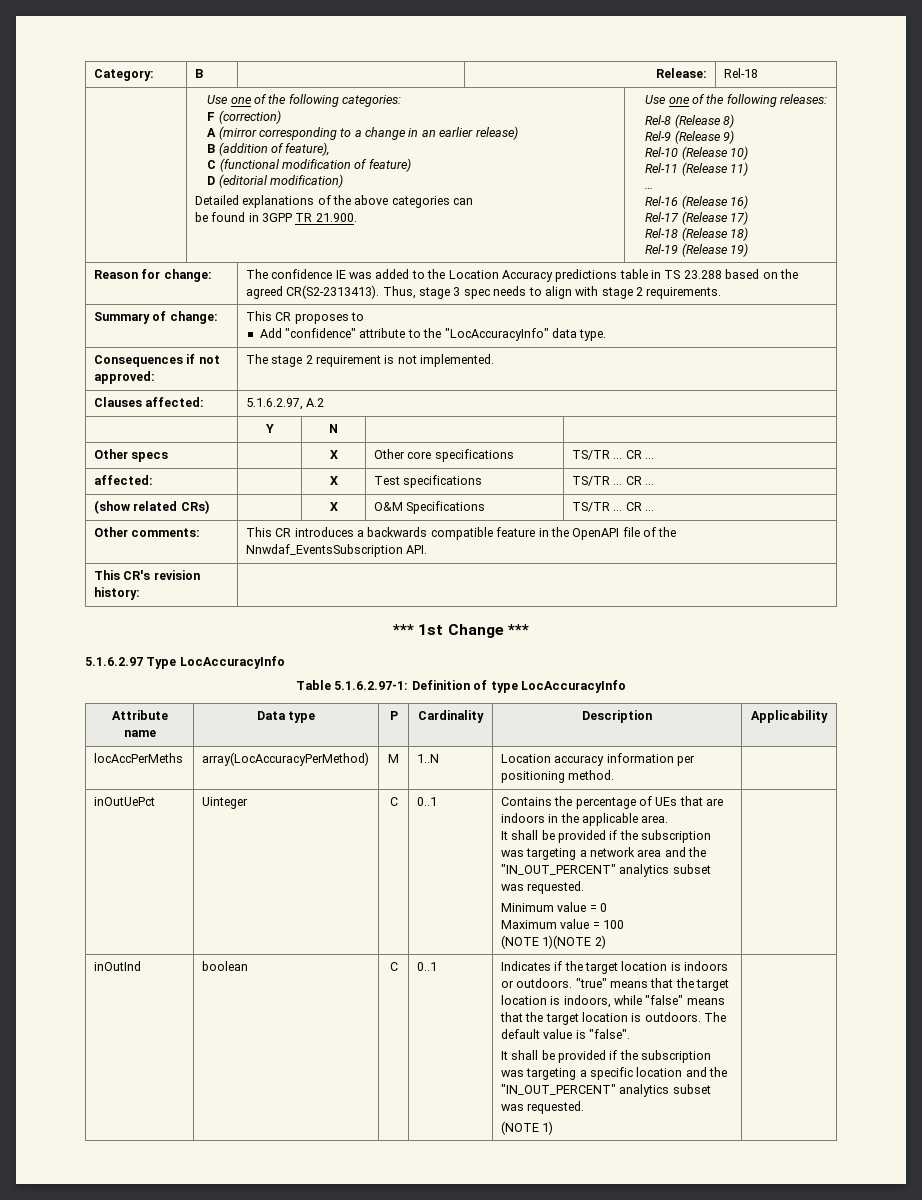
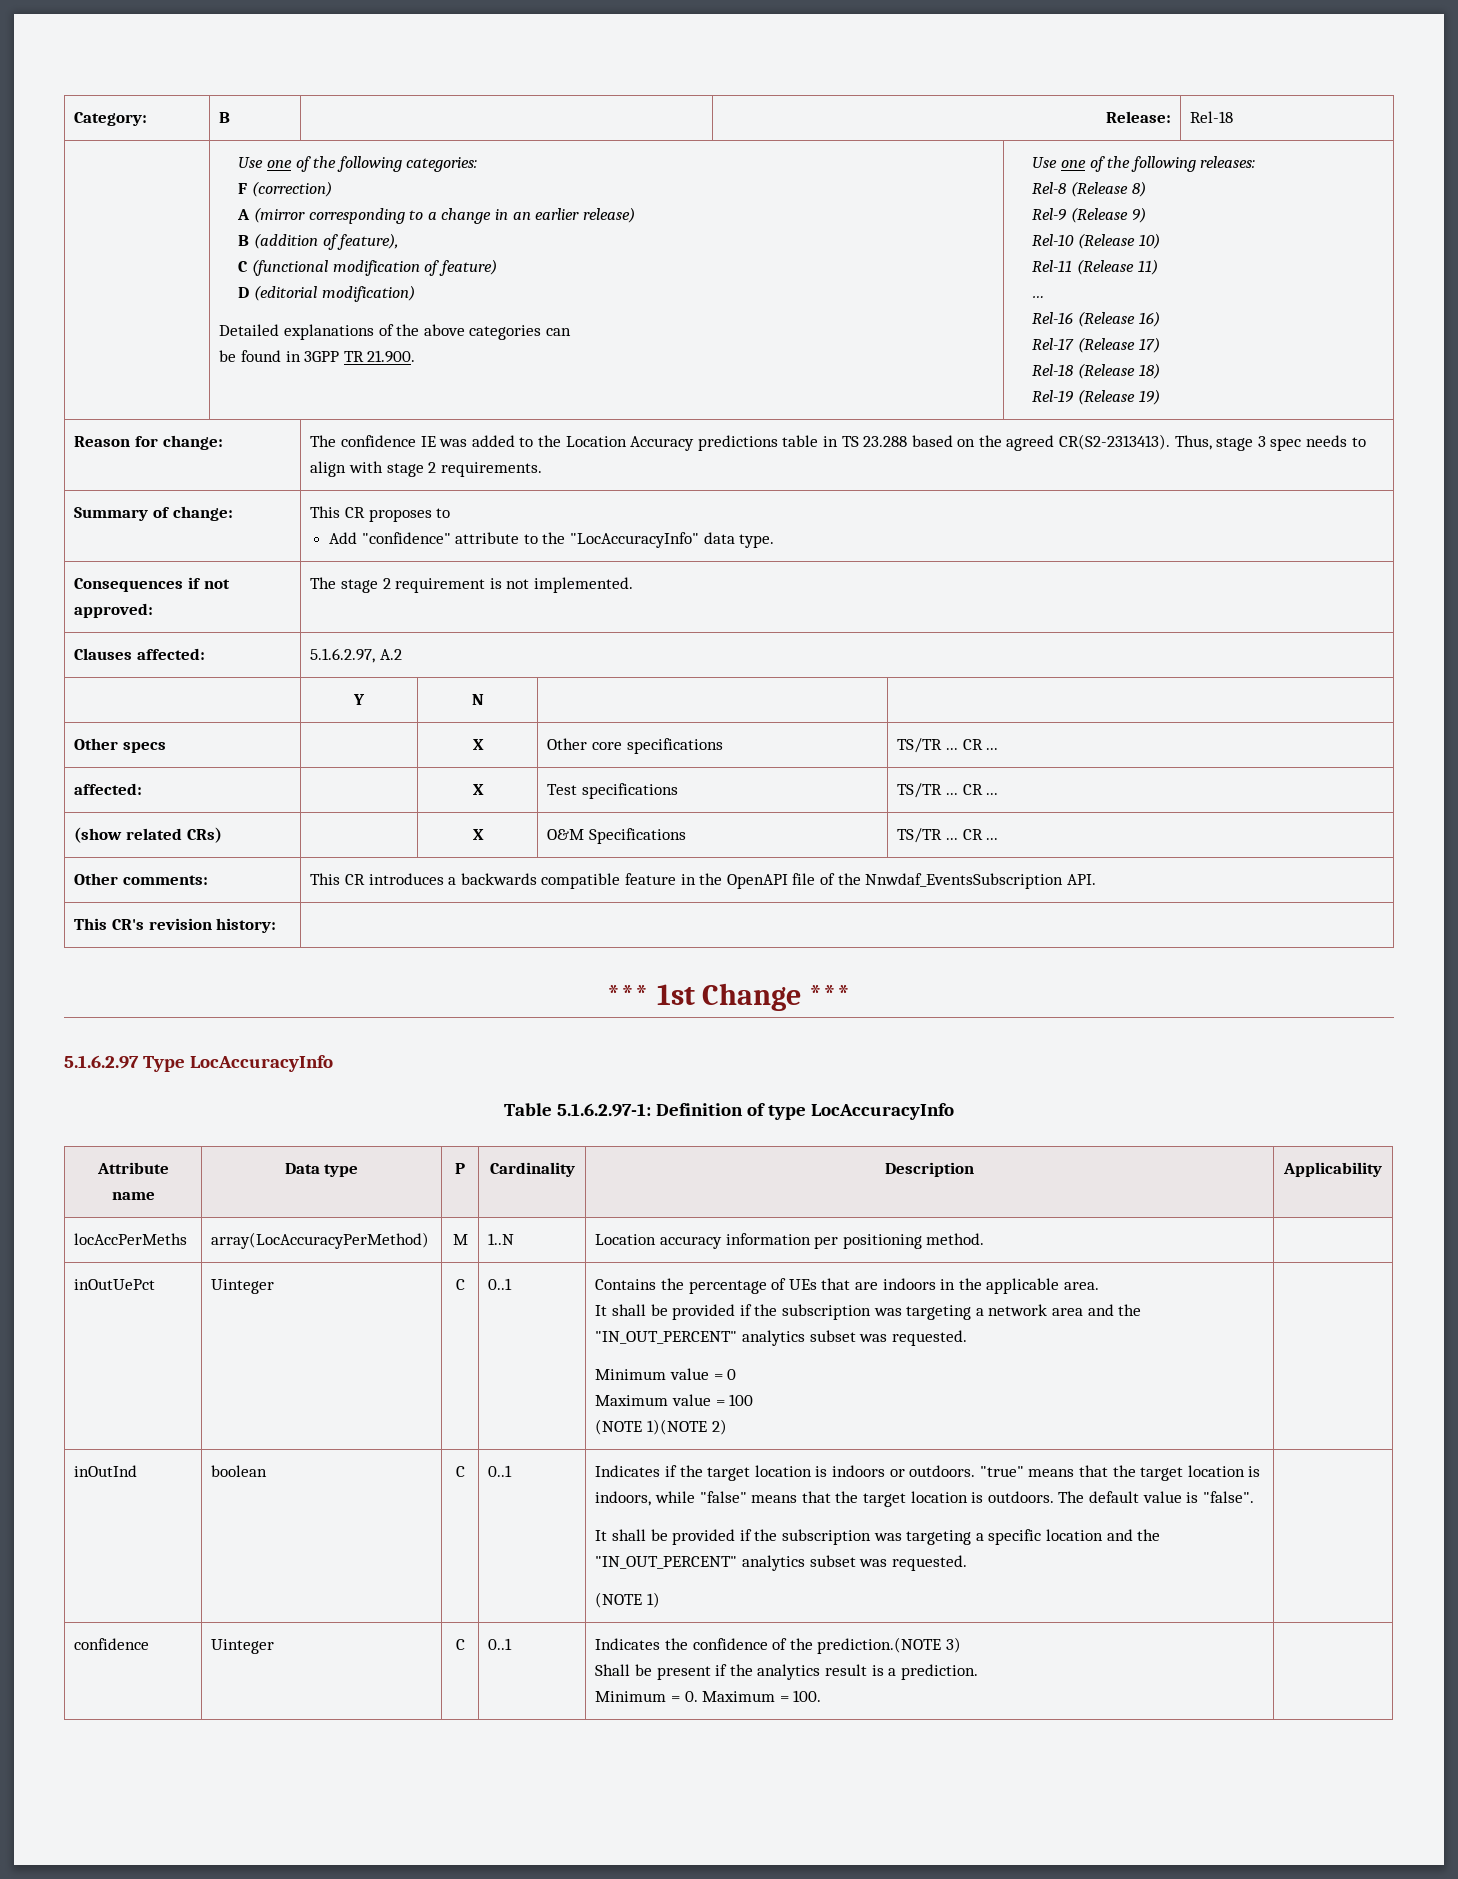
(554, 1128) none -> [74,1638,150,1650] [211,1639,275,1654] [455,1639,465,1650] [488,1638,513,1650] [595,1637,961,1654] [595,1664,978,1680] [595,1690,822,1702] // confidence | Uinteger | C | 0..1 | Indicates the confidence of the prediction.(NOTE 3) // Shall be present if the analytics result is a prediction. // Minimum = 0. Maximum = 100. |

